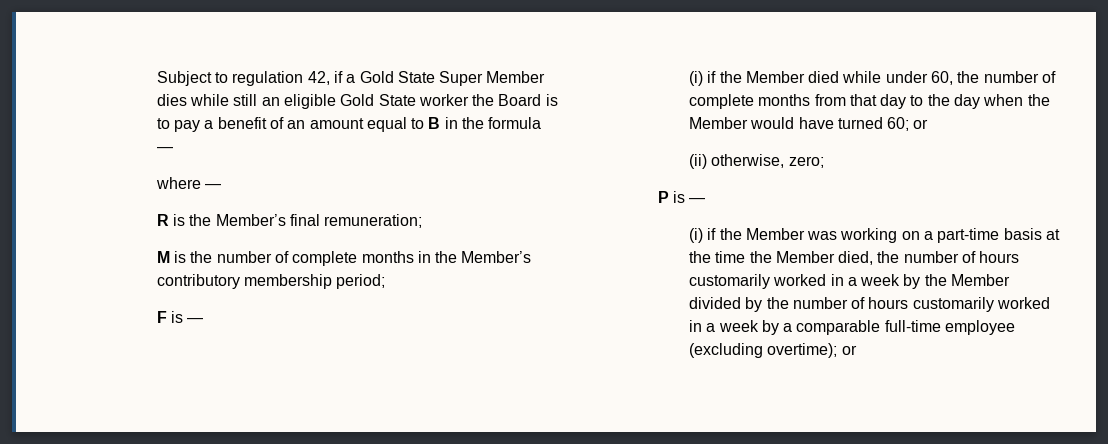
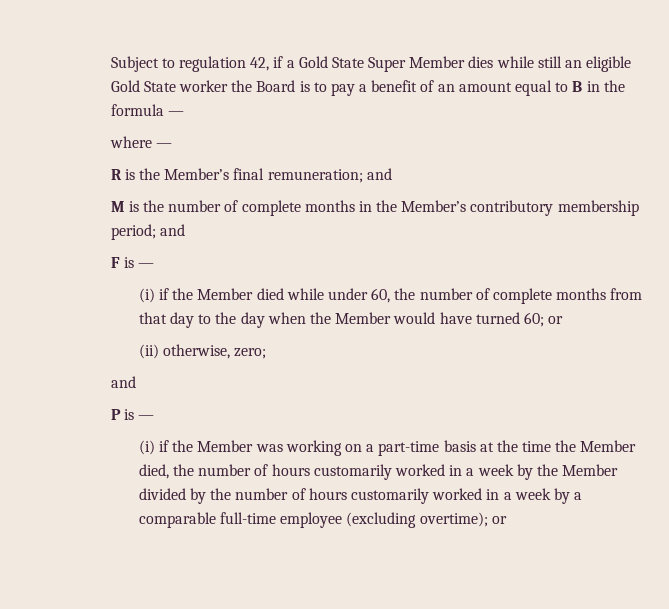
(423, 221) none -> [366,168,392,180] and
(386, 281) none -> [159,224,185,236] and
(824, 162) none -> [110,376,136,388] // and

